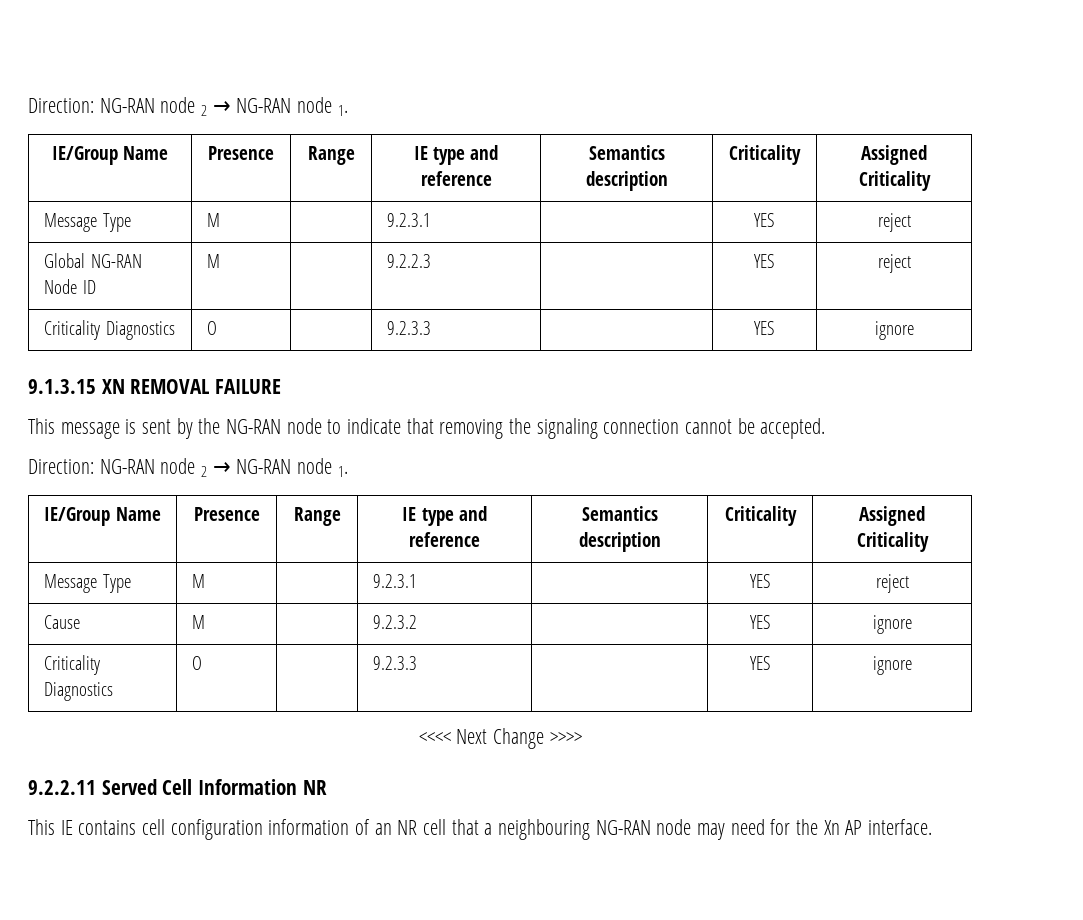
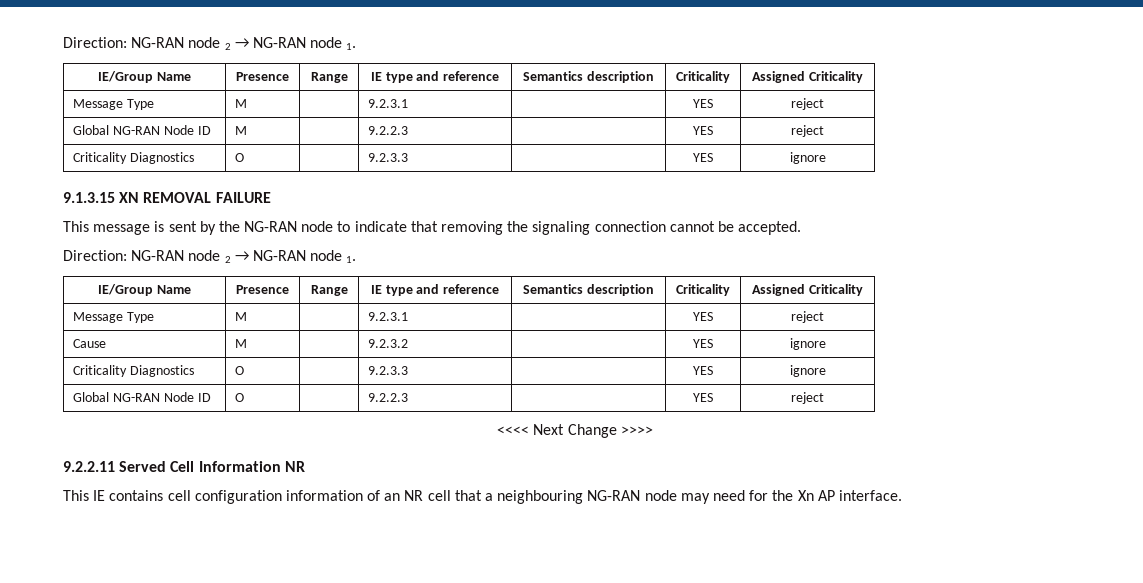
(912, 665) none -> [73,392,211,402] [235,393,245,402] [368,393,409,402] [693,393,713,402] [791,392,824,404] // Global NG-RAN Node ID | O | | 9.2.2.3 | | YES | reject

